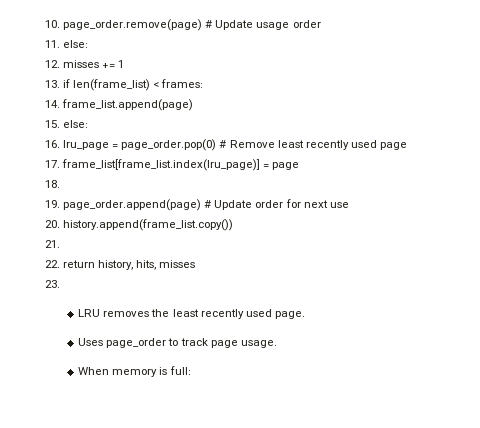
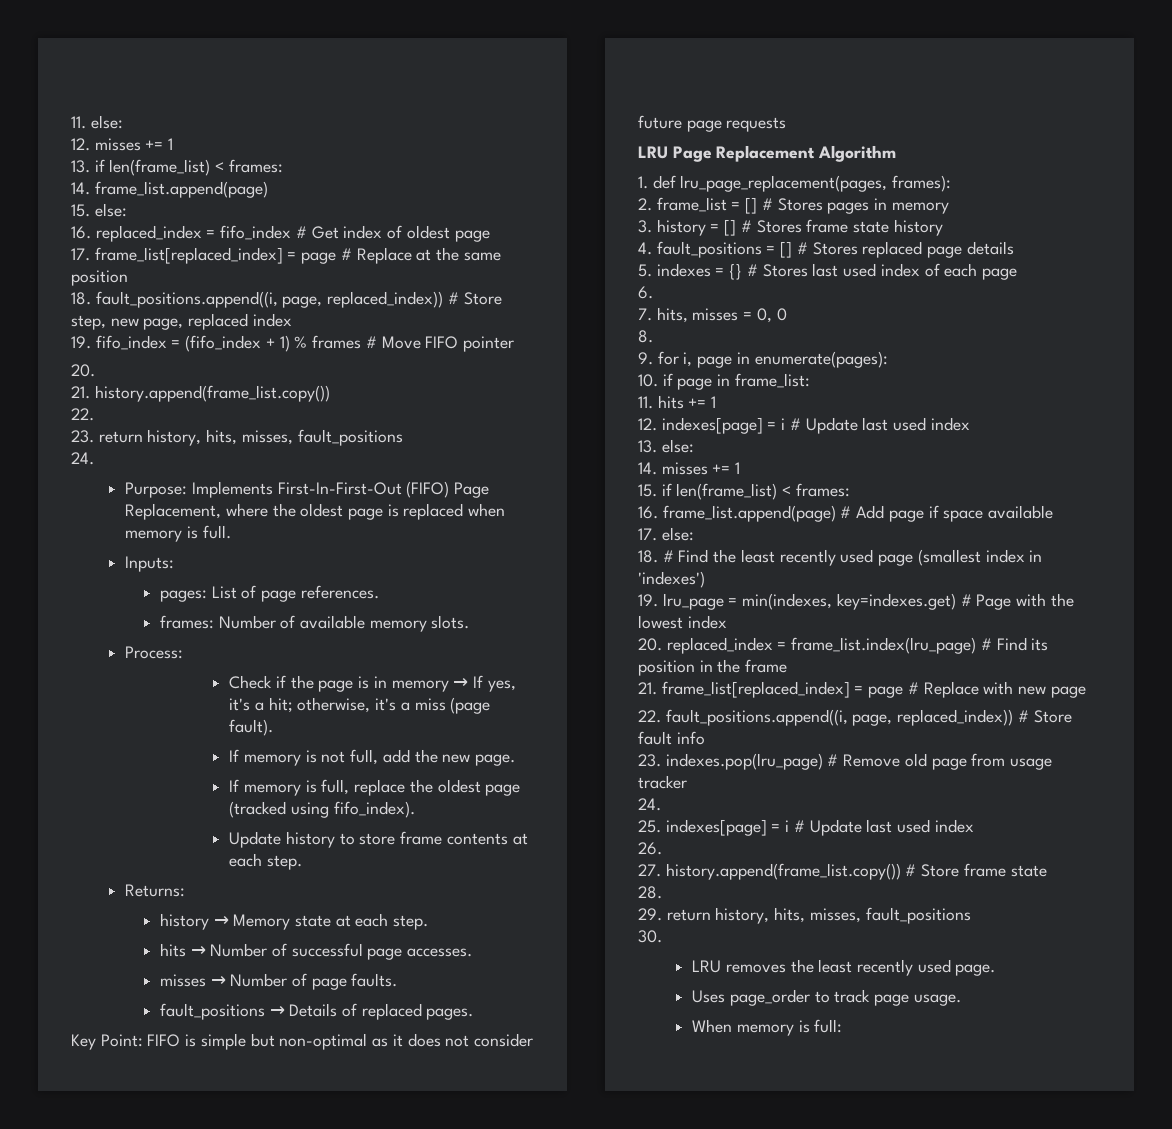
[45,19,321,31] 10. page_order.remove(page) # Update usage order // -> (71, 122) none
[63,139,407,151] [45,159,300,171] [45,180,60,188] [45,199,349,211] [45,219,234,231] [45,240,60,248] [45,260,196,270] [45,280,60,288] lru_page = page_order.pop(0) # Remove least recently used page // 17. frame_list[frame_list.index(lru_page)] = page // 18. // 19. page_order.append(page) # Update order for next use // 20. history.append(frame_list.copy()) // 21. // 22. return history, hits, misses // 23. -> [95,225,490,242] [71,247,501,264] [71,270,128,286] [71,291,502,308] [71,313,292,330] [71,335,514,352] [71,364,95,377] [71,385,330,402] [71,408,94,421] [71,429,403,446] [71,452,94,465] [125,481,489,498] [125,503,506,520] [125,525,231,542] [125,556,175,572] [159,585,379,602] [159,615,470,632] [125,646,184,659] [229,675,516,692] [229,697,491,714] [229,719,274,736] [229,749,515,766] [229,779,521,796] [229,801,415,818] [229,831,528,848] [229,853,302,870] [125,884,186,897] [159,913,429,930] [159,943,473,960] [159,973,398,990] [159,1003,474,1020] [71,1033,533,1050] [638,115,787,132] [638,145,897,162] [638,175,952,192] [638,197,949,214] [638,219,943,236] [638,241,1014,258] [638,263,1017,280] [638,286,653,299] [638,307,787,323] [638,330,653,343] [638,351,888,368] [638,373,810,390] [638,395,717,409] [638,417,970,434] [638,439,694,453] [638,462,741,475] [638,483,850,500] [638,505,1054,522] [638,527,694,541] [638,549,1043,566] [638,571,705,588] [638,593,1074,610] [638,615,727,629] [638,637,1049,654] [638,659,788,676] [638,681,1086,698] [638,709,1072,726] [638,731,705,745] [638,753,1053,770] [638,775,687,789] [638,798,661,811] [638,819,974,836] [638,842,662,855] [638,863,1047,880] [638,886,662,899] [638,907,971,924] [638,930,662,943] replaced_index = fifo_index # Get index of oldest page // 17. frame_list[replaced_index] = page # Replace at the same position // 18. fault_positions.append((i, page, replaced_index)) # Store step, new page, replaced index // 19. fifo_index = (fifo_index + 1) % frames # Move FIFO pointer // 20. // 21. history.append(frame_list.copy()) // 22. // 23. return history, hits, misses, fault_positions // 24. // Purpose: Implements First-In-First-Out (FIFO) Page Replacement, where the oldest page is replaced when memory is full. // Inputs: // pages: List of page references. // frames: Number of available memory slots. // Process: // Check if the page is in memory → If yes, it's a hit; otherwise, it's a miss (page fault). // If memory is not full, add the new page. // If memory is full, replace the oldest page (tracked using fifo_index). // Update history to store frame contents at each step. // Returns: // history → Memory state at each step. // hits → Number of successful page accesses. // misses → Number of page faults. // fault_positions → Details of replaced pages. // Key Point: FIFO is simple but non-optimal as it does not consider future page requests // LRU Page Replacement Algorithm // 1. def lru_page_replacement(pages, frames): // 2. frame_list = [] # Stores pages in memory // 3. history = [] # Stores frame state history // 4. fault_positions = [] # Stores replaced page details // 5. indexes = {} # Stores last used index of each page // 6. // 7. hits, misses = 0, 0 // 8. // 9. for i, page in enumerate(pages): // 10. if page in frame_list: // 11. hits += 1 // 12. indexes[page] = i # Update last used index // 13. else: // 14. misses += 1 // 15. if len(frame_list) < frames: // 16. frame_list.append(page) # Add page if space available // 17. else: // 18. # Find the least recently used page (smallest index in 'indexes') // 19. lru_page = min(indexes, key=indexes.get) # Page with the lowest index // 20. replaced_index = frame_list.index(lru_page) # Find its position in the frame // 21. frame_list[replaced_index] = page # Replace with new page // 22. fault_positions.append((i, page, replaced_index)) # Store fault info // 23. indexes.pop(lru_page) # Remove old page from usage tracker // 24. // 25. indexes[page] = i # Update last used index // 26. // 27. history.append(frame_list.copy()) # Store frame state // 28. // 29. return history, hits, misses, fault_positions // 30.

